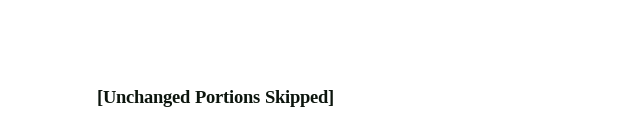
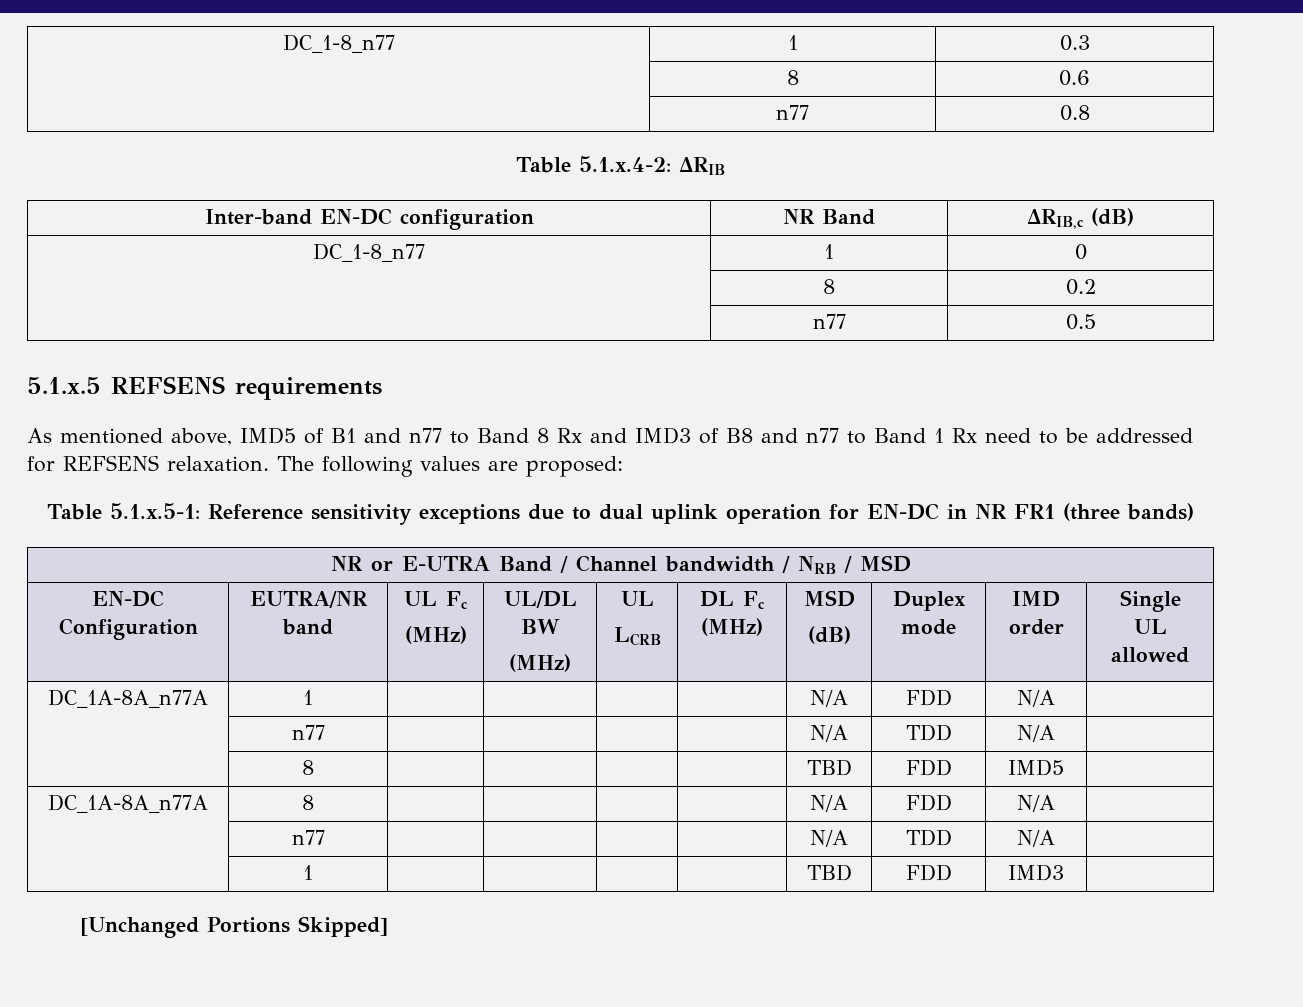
(96, 98) none -> [282,34,395,53] [787,35,798,50] [1059,35,1090,51] [786,70,799,85] [1059,70,1090,86] [776,105,810,120] [1059,105,1090,121] [515,156,726,175] [204,208,534,230] [783,209,876,225] [1027,208,1134,229] [313,243,425,262] [824,244,835,259] [1074,244,1087,260] [823,279,836,294] [1065,279,1096,295] [812,314,846,329] [1065,314,1096,330] [27,376,382,400] [27,427,1193,446] [27,455,623,477] [46,503,1195,525] [330,555,911,574] [92,590,164,607] [58,618,198,640] [249,591,368,608] [282,619,333,635] [404,591,468,609] [404,626,467,644] [503,591,577,608] [521,619,560,634] [509,654,571,672] [620,591,654,606] [613,627,661,646] [700,591,766,609] [701,618,763,636] [803,590,855,607] [807,626,851,644] [892,591,966,611] [901,619,956,635] [1012,591,1060,607] [1008,619,1064,635] [1119,590,1181,612] [1133,619,1167,634] [1111,647,1189,663] [48,689,208,708] [303,690,313,705] [810,690,848,707] [905,689,952,706] [1017,690,1055,707] [291,725,325,740] [810,725,848,742] [905,724,952,741] [1017,725,1055,742] [302,760,314,775] [806,759,852,776] [905,759,952,776] [1008,759,1064,776] [48,794,208,813] [302,795,314,810] [810,795,848,812] [905,794,952,811] [1017,795,1055,812] [291,830,325,845] [810,830,848,847] [905,829,952,846] [1017,830,1055,847] [303,865,313,880] [806,864,852,881] [905,864,952,881] [1008,864,1064,881] DC_1-8_n77 | 1 | 0.3 // | 8 | 0.6 // | n77 | 0.8 // Table 5.1.x.4-2: ΔRIB // Inter-band EN-DC configuration | NR Band | ΔRIB,c (dB) // DC_1-8_n77 | 1 | 0 // | 8 | 0.2 // | n77 | 0.5 // 5.1.x.5 REFSENS requirements // As mentioned above, IMD5 of B1 and n77 to Band 8 Rx and IMD3 of B8 and n77 to Band 1 Rx need to be addressed for REFSENS relaxation. The following values are proposed: // Table 5.1.x.5-1: Reference sensitivity exceptions due to dual uplink operation for EN-DC in NR FR1 (three bands) // NR or E-UTRA Band / Channel bandwidth / NRB / MSD // EN-DC Configuration | EUTRA/NR band | UL Fc // (MHz) | UL/DL BW // (MHz) | UL // LCRB | DL Fc (MHz) | MSD // (dB) | Duplex mode | IMD order | Single UL allowed // DC_1A-8A_n77A | 1 | | | | | N/A | FDD | N/A | // | n77 | | | | | N/A | TDD | N/A | // | 8 | | | | | TBD | FDD | IMD5 | // DC_1A-8A_n77A | 8 | | | | | N/A | FDD | N/A | // | n77 | | | | | N/A | TDD | N/A | // | 1 | | | | | TBD | FDD | IMD3 | //

